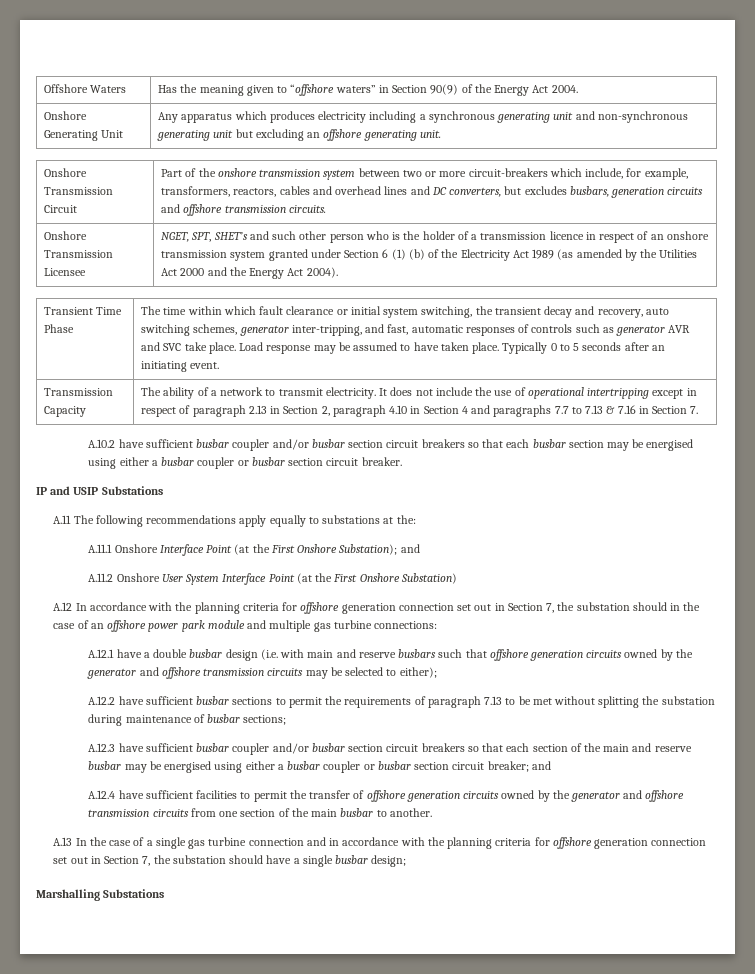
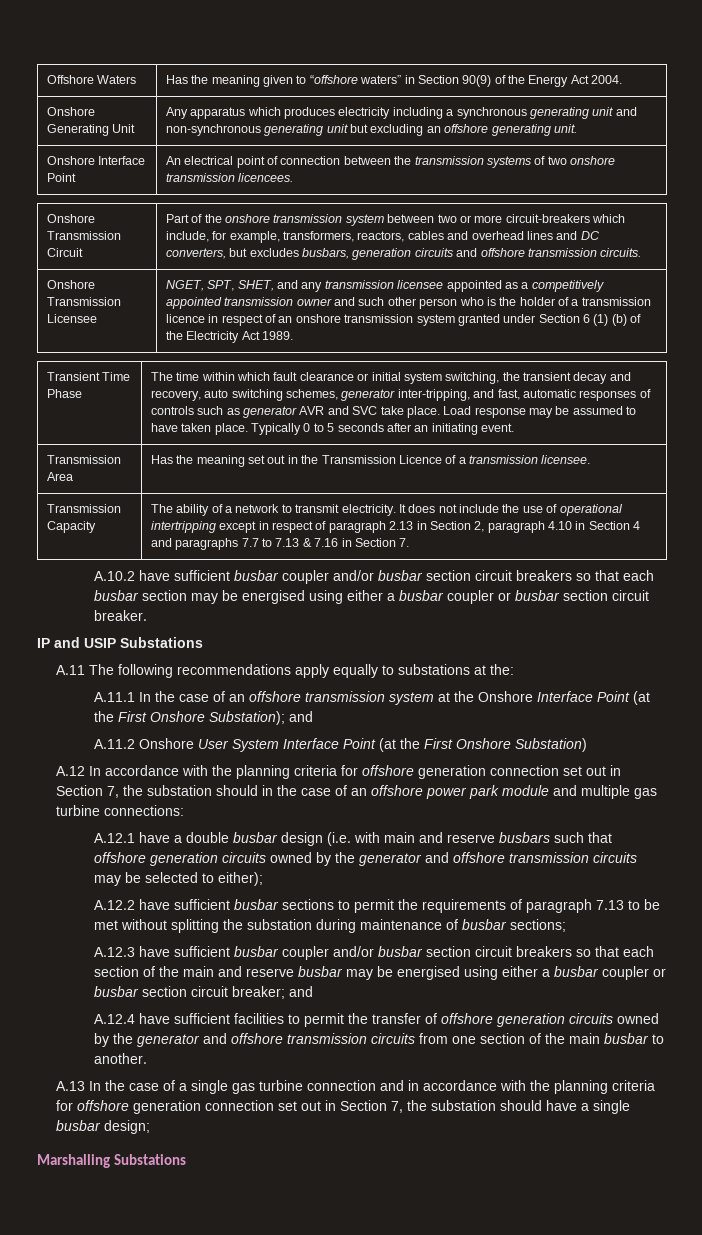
(441, 134) none -> [46,156,146,165] [46,173,76,182] [165,156,616,168] [165,173,294,182] // Onshore Interface Point | An electrical point of connection between the transmission systems of two onshore transmission licencees.
[213,232,248,240] SHET’s -> [237,280,604,292] [165,297,332,309] SHET, and any transmission licensee appointed as a competitively appointed transmission owner
[532,249,698,261] [161,267,338,279] 1989 (as amended by the Utilities Act 2000 and the Energy Act 2004). -> [262,331,294,340] 1989.
(220, 365) none -> [46,455,121,464] [46,472,73,481] [150,455,591,467] // Transmission Area | Has the meaning set out in the Transmission Licence of a transmission licensee.
(113, 548) none -> [139,691,475,705] In the case of an offshore transmission system at the

